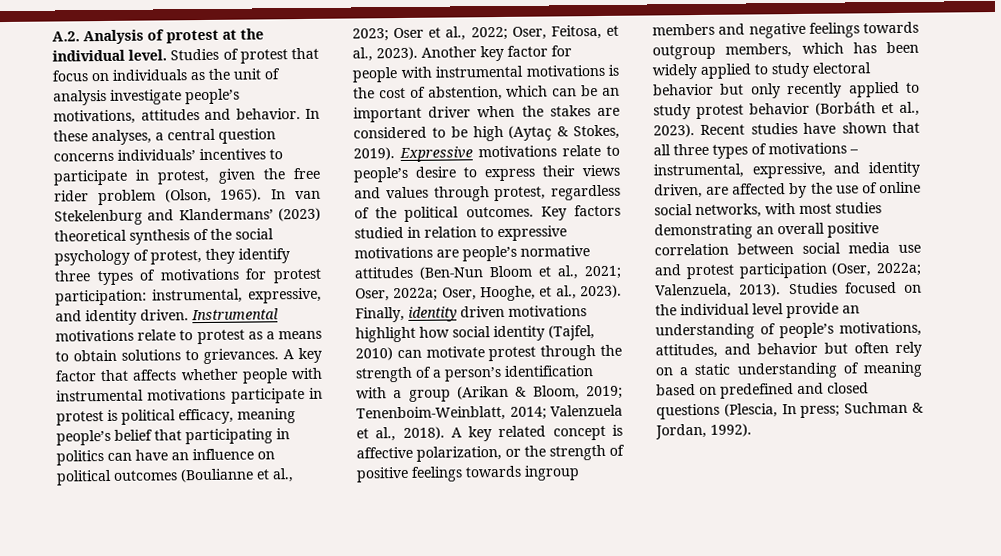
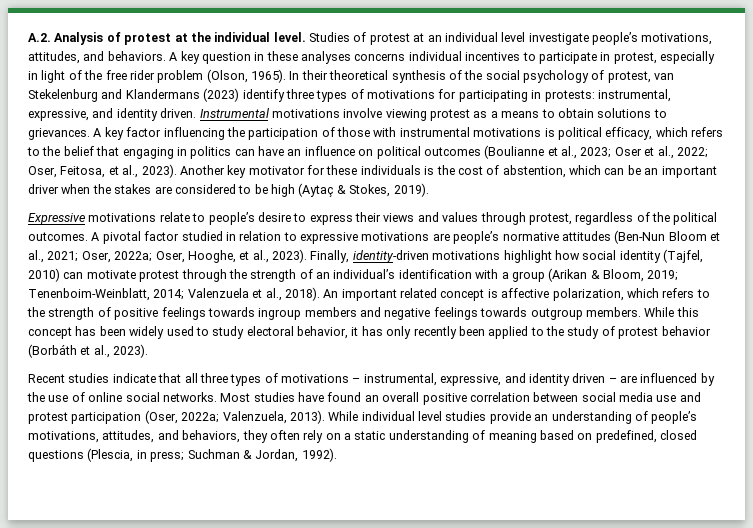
[291,47,319,60] [52,68,280,82] [53,88,240,106] [53,108,320,125] [53,128,276,146] [53,149,196,162] that focus on individuals as the unit of analysis investigate people’s motivations, attitudes and behavior. In these analyses, a central question concerns individuals’ -> [413,32,713,45] [28,51,462,64] at an individual level investigate people’s motivations, attitudes, and behaviors. A key question in these analyses concerns individual
[217,168,256,184] given -> [660,51,715,64] [28,70,82,83] especially in light of
[295,190,321,200] [54,207,321,226] van Stekelenburg and Klandermans’ (2023) -> [301,70,328,80] their
[205,248,235,264] they -> [654,73,675,80] [28,88,240,102] van Stekelenburg and Klandermans (2023)
[273,268,322,284] [55,289,147,306] protest participation: -> [458,90,595,102] participating in protests:
[137,329,194,341] relate to -> [343,108,427,121] involve viewing
[100,367,323,384] [56,387,323,404] [56,408,296,426] [56,429,111,446] that affects whether people with instrumental motivations participate in protest is political efficacy, meaning people’s -> [163,127,723,140] [27,146,61,156] influencing the participation of those with instrumental motivations is political efficacy, which refers to the
[185,428,273,445] participating -> [122,147,174,159] engaging
[507,45,572,57] [352,64,605,83] factor for people with instrumental motivations -> [248,165,421,175] motivator for these individuals
(395, 154) none -> (429, 190) //
[540,204,621,221] Key factors -> [91,231,180,244] A pivotal factor
[408,305,505,322] identity driven -> [352,250,429,263] identity-driven
[432,367,502,382] a person’s -> [316,269,396,279] an individual’s
[450,426,493,442] A key -> [323,289,397,301] An important
[505,448,521,457] or -> [626,288,710,298] which refers to
[725,42,844,58] members, which -> [585,307,699,317] [28,327,72,339] members. While this concept
[700,63,751,79] applied -> [166,326,194,336] used
[653,83,745,96] behavior but -> [297,326,383,339] behavior, it has
[848,81,920,98] [653,104,691,120] applied to study -> [458,326,615,339] been applied to the study of
(695, 131) none -> (149, 351) //
[803,122,887,134] have shown -> [112,373,156,383] indicate
[654,183,787,199] driven, are affected -> [572,373,698,383] driven – are influenced
[695,202,882,219] [654,223,753,240] networks, with most studies demonstrating -> [162,392,362,402] networks. Most studies have found
[788,281,922,295] [655,303,784,316] Studies focused on the individual level -> [328,411,487,421] While individual level studies
[757,342,848,355] behavior but -> [182,430,268,443] behaviors, they
[720,382,824,399] predefined and -> [595,430,657,443] predefined,
[781,404,797,415] In -> [136,450,147,459] in

